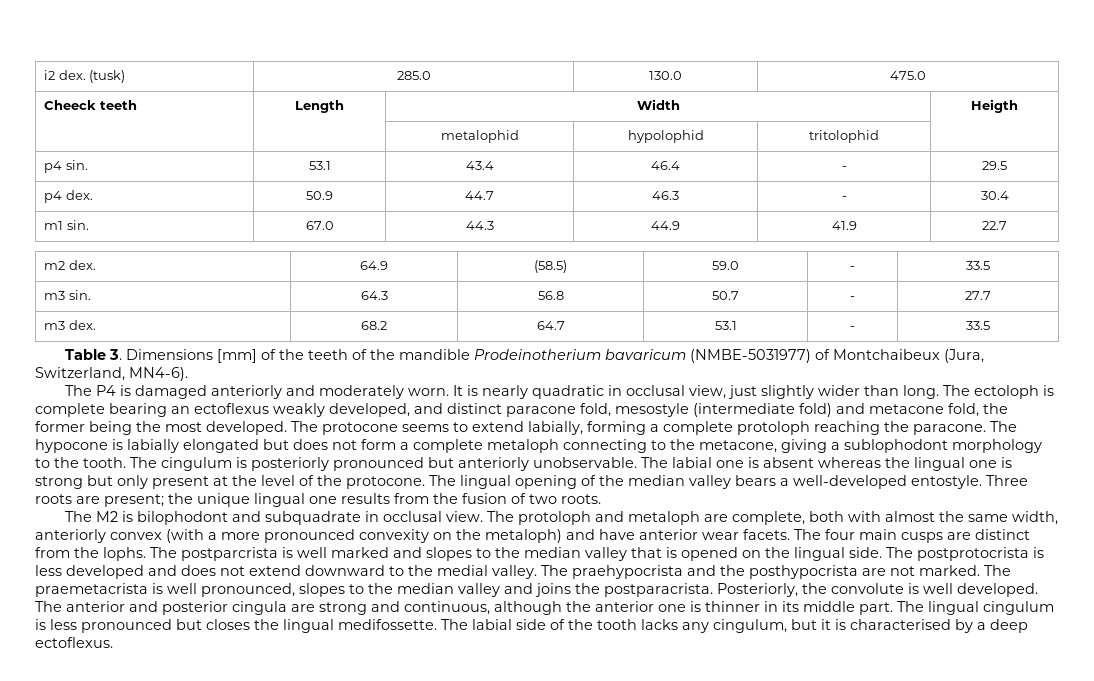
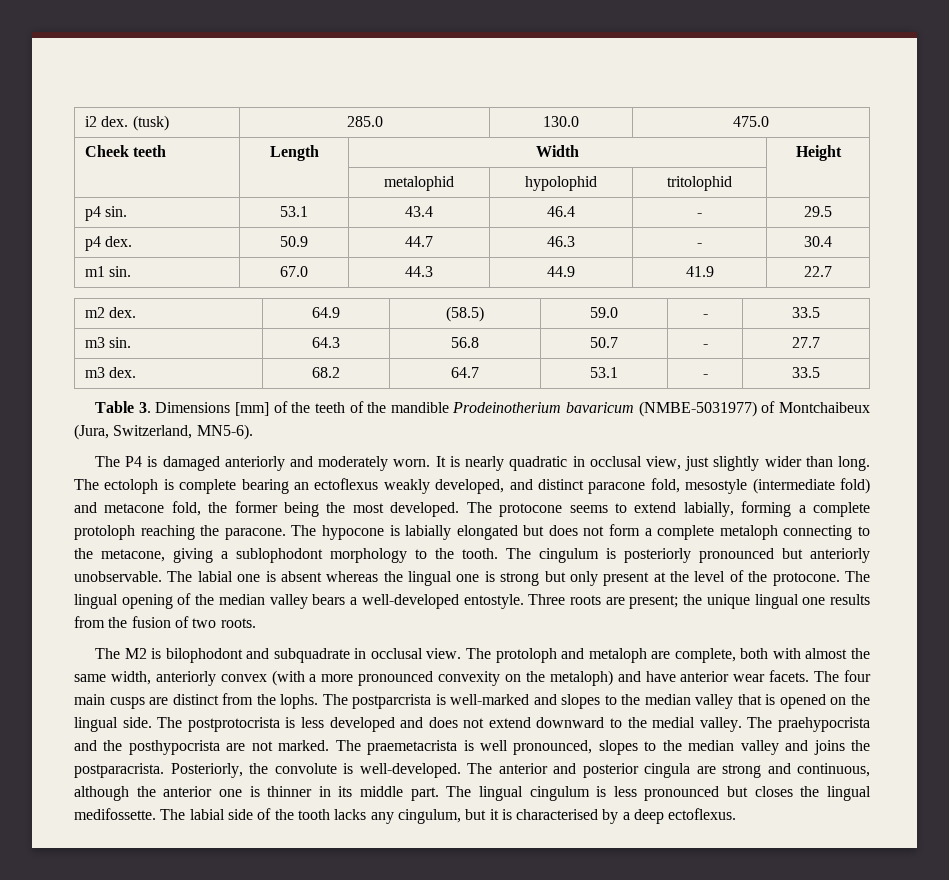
[43,100,96,110] Cheeck -> [84,145,129,157] Cheek
[971,99,1018,113] Heigth -> [795,145,842,161] Height
[129,367,188,381] MN4-6). -> [196,424,253,440] MN5-6).
[297,547,389,558] well marked -> [450,694,530,705] well-marked
[923,583,1038,597] well developed. -> [359,763,461,778] well-developed.

